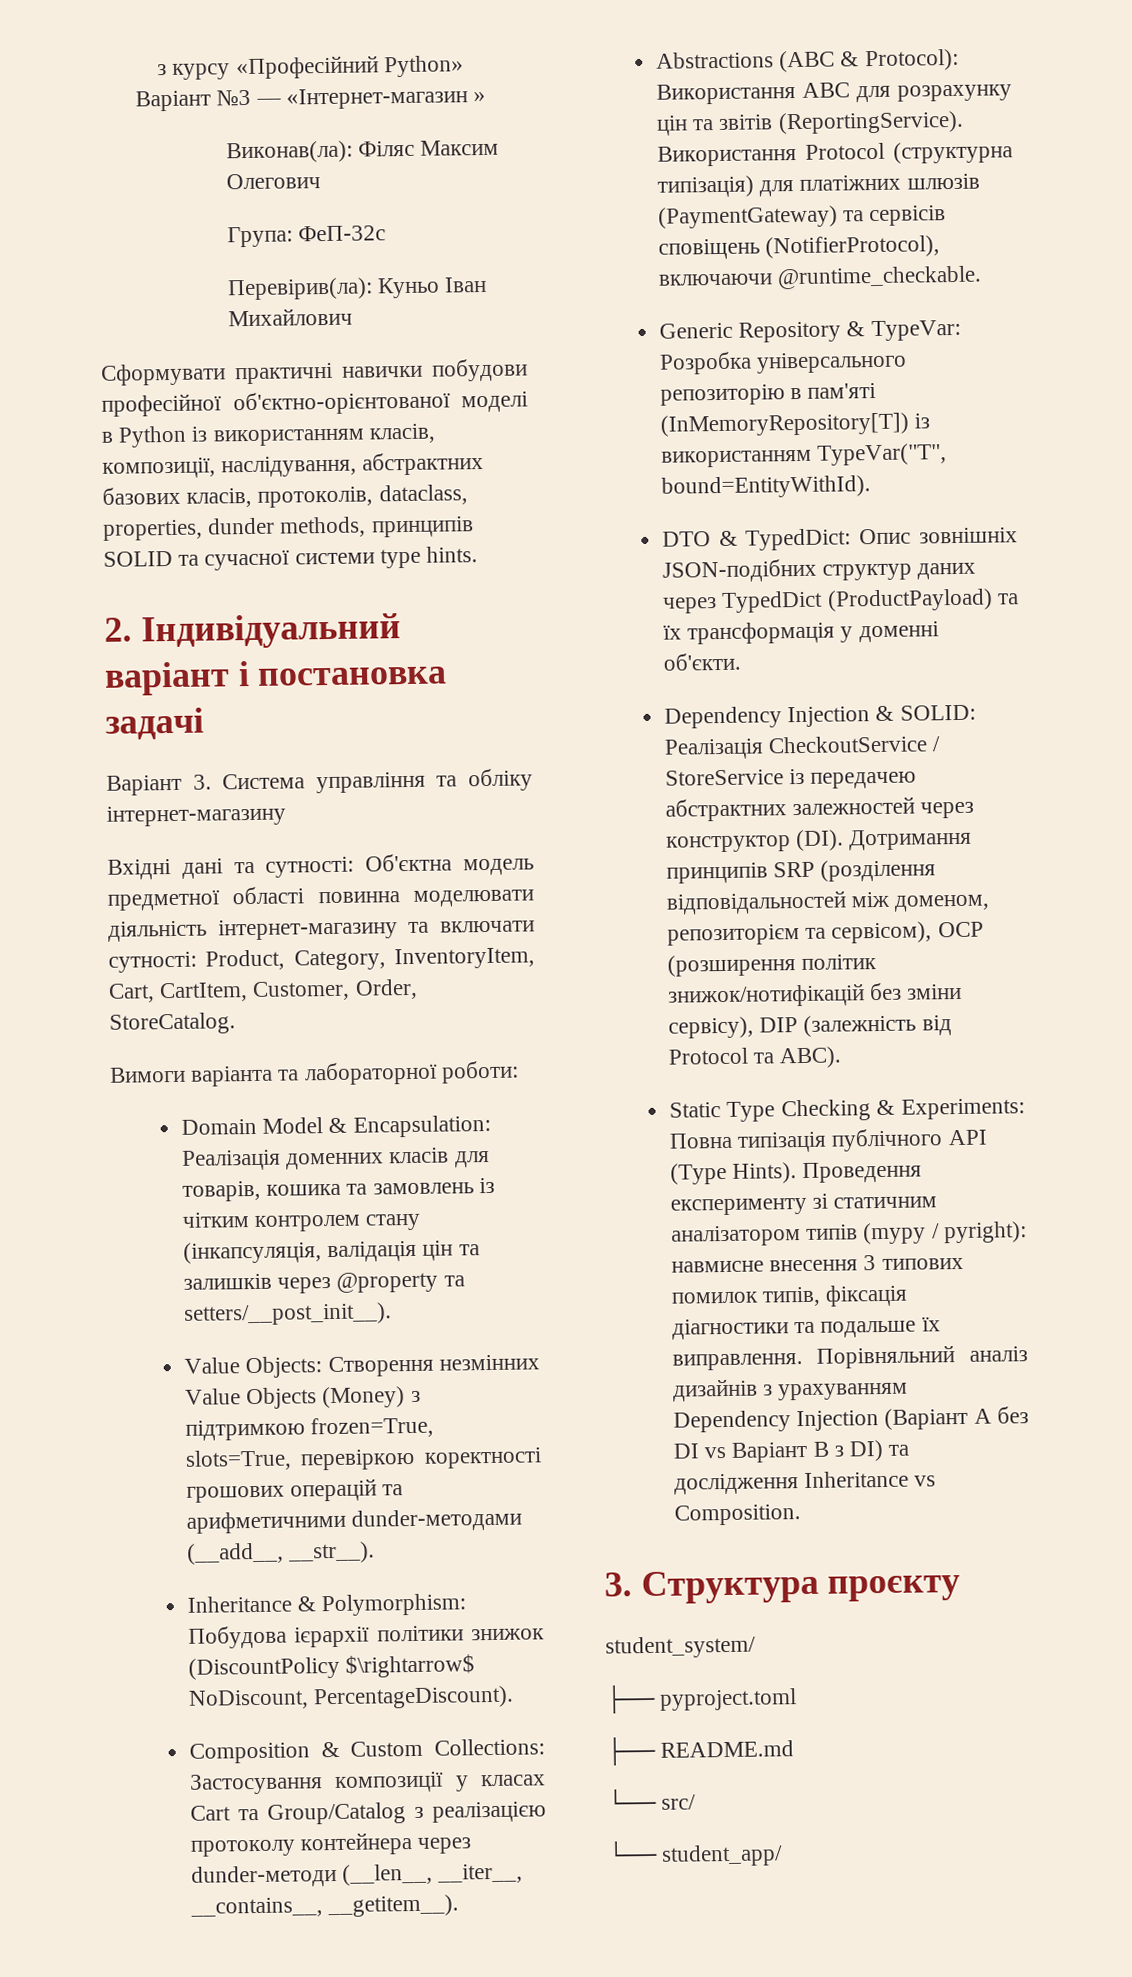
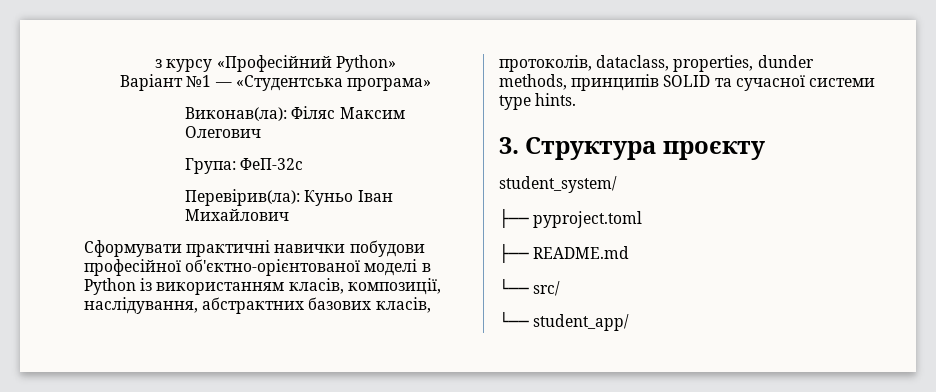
[216,87,486,110] №3 — «Інтернет-магазин » -> [186,75,431,91] №1 — «Студентська програма»
[104,613,401,650] [104,661,448,696] [105,707,204,740] [106,768,533,796] [106,804,286,827] [107,853,534,880] [107,886,534,911] [108,918,535,942] [108,947,535,973] [108,978,418,1003] [109,1012,236,1035] [109,1060,519,1087] [180,1114,491,1138] [181,1147,490,1171] [181,1177,495,1202] [181,1212,422,1232] [182,1240,480,1264] [182,1271,465,1294] [183,1302,392,1326] [183,1354,540,1379] [184,1386,421,1410] [184,1416,435,1441] [184,1447,542,1471] [185,1478,404,1503] [185,1508,523,1534] [186,1541,376,1565] [186,1593,467,1617] [187,1625,545,1649] [187,1654,476,1680] [187,1685,515,1710] [188,1738,545,1764] [188,1771,546,1795] [189,1801,546,1825] [189,1832,473,1857] [190,1863,524,1888] [189,1894,460,1918] [655,48,959,73] [655,82,1012,105] [655,110,964,136] [656,141,1013,167] [656,173,980,198] [657,205,947,229] [657,235,941,260] [657,265,983,290] [658,319,961,343] [658,351,908,375] [659,382,877,406] [659,412,931,437] [660,443,948,468] [660,475,871,499] [661,527,1018,551] [661,558,977,583] [662,588,1019,614] [662,621,939,645] [662,652,741,671] [663,704,976,729] [663,735,942,760] [664,768,917,789] [664,796,975,822] [665,828,973,853] [665,859,937,884] [665,890,991,915] [666,921,984,946] [666,954,878,977] [666,982,963,1008] [667,1014,952,1039] [667,1046,843,1069] [668,1098,1025,1122] [668,1128,988,1153] [669,1161,923,1185] [669,1193,938,1216] [670,1221,1027,1247] [670,1255,964,1273] [670,1284,909,1307] [671,1316,941,1340] [671,1345,1028,1371] [671,1378,909,1402] [672,1406,1029,1433] [672,1440,910,1463] [673,1470,937,1495] [673,1504,801,1526] // 2. Індивідуальний варіант і постановка задачі // Варіант 3. Система управління та обліку інтернет-магазину // Вхідні дані та сутності: Об'єктна модель предметної області повинна моделювати діяльність інтернет-магазину та включати сутності: Product, Category, InventoryItem, Cart, CartItem, Customer, Order, StoreCatalog. // Вимоги варіанта та лабораторної роботи: // Domain Model & Encapsulation: Реалізація доменних класів для товарів, кошика та замовлень із чітким контролем стану (інкапсуляція, валідація цін та залишків через @property та setters/__post_init__). // Value Objects: Створення незмінних Value Objects (Money) з підтримкою frozen=True, slots=True, перевіркою коректності грошових операцій та арифметичними dunder-методами (__add__, __str__). // Inheritance & Polymorphism: Побудова ієрархії політики знижок (DiscountPolicy $\rightarrow$ NoDiscount, PercentageDiscount). // Composition & Custom Collections: Застосування композиції у класах Cart та Group/Catalog з реалізацією протоколу контейнера через dunder-методи (__len__, __iter__, __contains__, __getitem__). // Abstractions (ABC & Protocol): Використання ABC для розрахунку цін та звітів (ReportingService). Використання Protocol (структурна типізація) для платіжних шлюзів (PaymentGateway) та сервісів сповіщень (NotifierProtocol), включаючи @runtime_checkable. // Generic Repository & TypeVar: Розробка універсального репозиторію в пам'яті (InMemoryRepository[T]) із використанням TypeVar("T", bound=EntityWithId). // DTO & TypedDict: Опис зовнішніх JSON-подібних структур даних через TypedDict (ProductPayload) та їх трансформація у доменні об'єкти. // Dependency Injection & SOLID: Реалізація CheckoutService / StoreService із передачею абстрактних залежностей через конструктор (DI). Дотримання принципів SRP (розділення відповідальностей між доменом, репозиторієм та сервісом), OCP (розширення політик знижок/нотифікацій без зміни сервісу), DIP (залежність від Protocol та ABC). // Static Type Checking & Experiments: Повна типізація публічного API (Type Hints). Проведення експерименту зі статичним аналізатором типів (mypy / pyright): навмисне внесення 3 типових помилок типів, фіксація діагностики та подальше їх виправлення. Порівняльний аналіз дизайнів з урахуванням Dependency Injection (Варіант A без DI vs Варіант B з DI) та дослідження Inheritance vs Composition. -> (577, 99) none

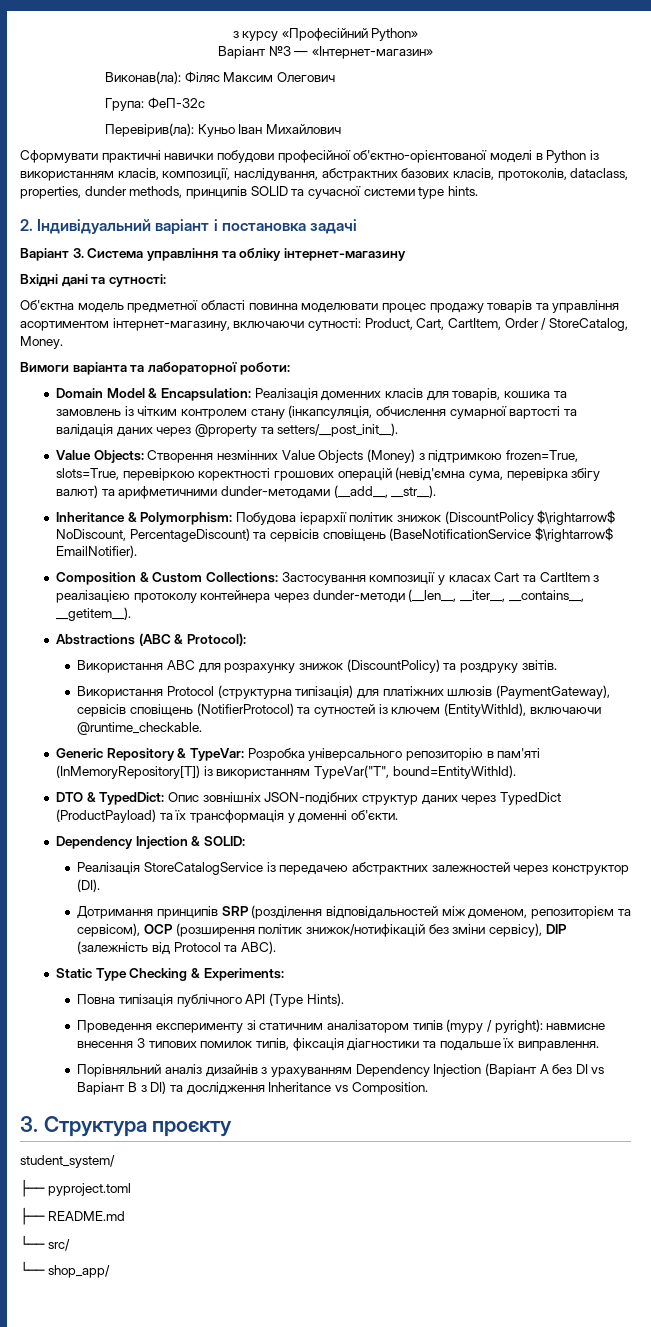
[186,75,431,91] №1 — «Студентська програма» -> [268,46,433,59] №3 — «Інтернет-магазин»
(577, 99) none -> [20,219,357,235] [20,248,406,261] [20,274,166,287] [20,300,620,313] [20,318,628,331] [20,336,63,349] [20,362,290,375] [56,388,567,401] [56,405,577,419] [56,423,399,437] [56,449,578,463] [56,467,601,481] [56,485,437,499] [56,510,616,525] [56,527,613,542] [56,545,138,558] [56,572,600,585] [56,589,584,603] [56,607,132,621] [56,633,247,646] [77,659,557,673] [77,685,610,699] [77,703,601,717] [77,722,203,735] [56,748,541,761] [56,765,516,779] [56,792,561,805] [56,809,398,823] [56,836,246,849] [77,862,629,875] [77,879,101,892] [77,905,631,919] [77,923,567,937] [77,941,276,955] [56,968,284,981] [77,993,344,1007] [77,1019,606,1033] [77,1038,599,1051] [77,1063,605,1077] [77,1081,428,1095] // 2. Індивідуальний варіант і постановка задачі // Варіант 3. Система управління та обліку інтернет-магазину // Вхідні дані та сутності: // Об'єктна модель предметної області повинна моделювати процес продажу товарів та управління асортиментом інтернет-магазину, включаючи сутності: Product, Cart, CartItem, Order / StoreCatalog, Money. // Вимоги варіанта та лабораторної роботи: // Domain Model & Encapsulation: Реалізація доменних класів для товарів, кошика та замовлень із чітким контролем стану (інкапсуляція, обчислення сумарної вартості та валідація даних через @property та setters/__post_init__). // Value Objects: Створення незмінних Value Objects (Money) з підтримкою frozen=True, slots=True, перевіркою коректності грошових операцій (невід'ємна сума, перевірка збігу валют) та арифметичними dunder-методами (__add__, __str__). // Inheritance & Polymorphism: Побудова ієрархії політик знижок (DiscountPolicy $\rightarrow$ NoDiscount, PercentageDiscount) та сервісів сповіщень (BaseNotificationService $\rightarrow$ EmailNotifier). // Composition & Custom Collections: Застосування композиції у класах Cart та CartItem з реалізацією протоколу контейнера через dunder-методи (__len__, __iter__, __contains__, __getitem__). // Abstractions (ABC & Protocol): // Використання ABC для розрахунку знижок (DiscountPolicy) та роздруку звітів. // Використання Protocol (структурна типізація) для платіжних шлюзів (PaymentGateway), сервісів сповіщень (NotifierProtocol) та сутностей із ключем (EntityWithId), включаючи @runtime_checkable. // Generic Repository & TypeVar: Розробка універсального репозиторію в пам'яті (InMemoryRepository[T]) із використанням TypeVar("T", bound=EntityWithId). // DTO & TypedDict: Опис зовнішніх JSON-подібних структур даних через TypedDict (ProductPayload) та їх трансформація у доменні об'єкти. // Dependency Injection & SOLID: // Реалізація StoreCatalogService із передачею абстрактних залежностей через конструктор (DI). // Дотримання принципів SRP (розділення відповідальностей між доменом, репозиторієм та сервісом), OCP (розширення політик знижок/нотифікацій без зміни сервісу), DIP (залежність від Protocol та ABC). // Static Type Checking & Experiments: // Повна типізація публічного API (Type Hints). // Проведення експерименту зі статичним аналізатором типів (mypy / pyright): навмисне внесення 3 типових помилок типів, фіксація діагностики та подальше їх виправлення. // Порівняльний аналіз дизайнів з урахуванням Dependency Injection (Варіант A без DI vs Варіант B з DI) та дослідження Inheritance vs Composition.
[533,314,630,331] student_app/ -> [47,1265,110,1278] shop_app/

